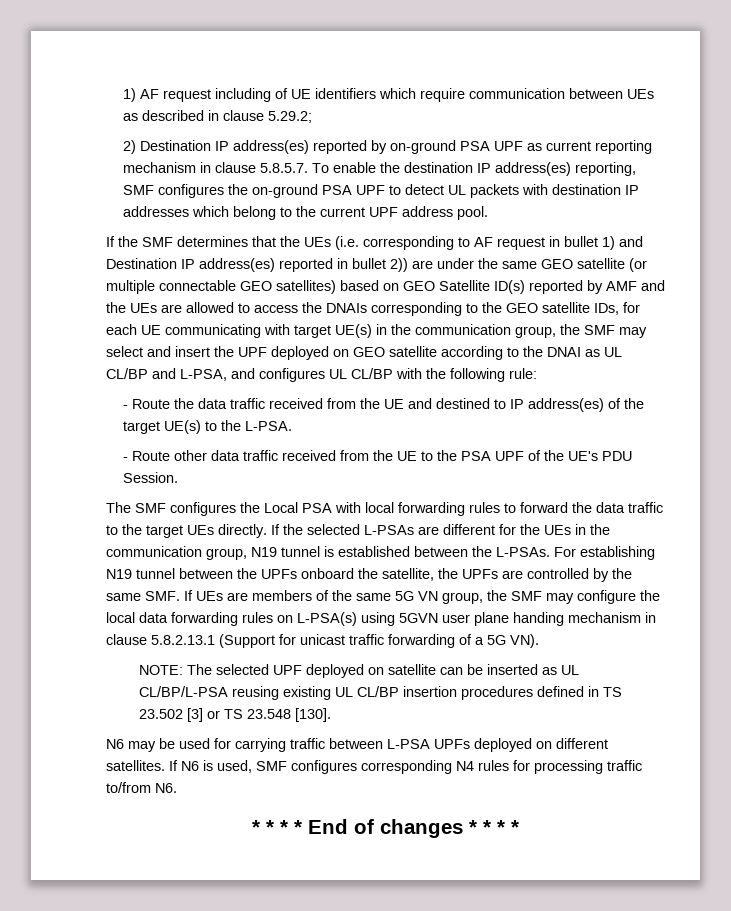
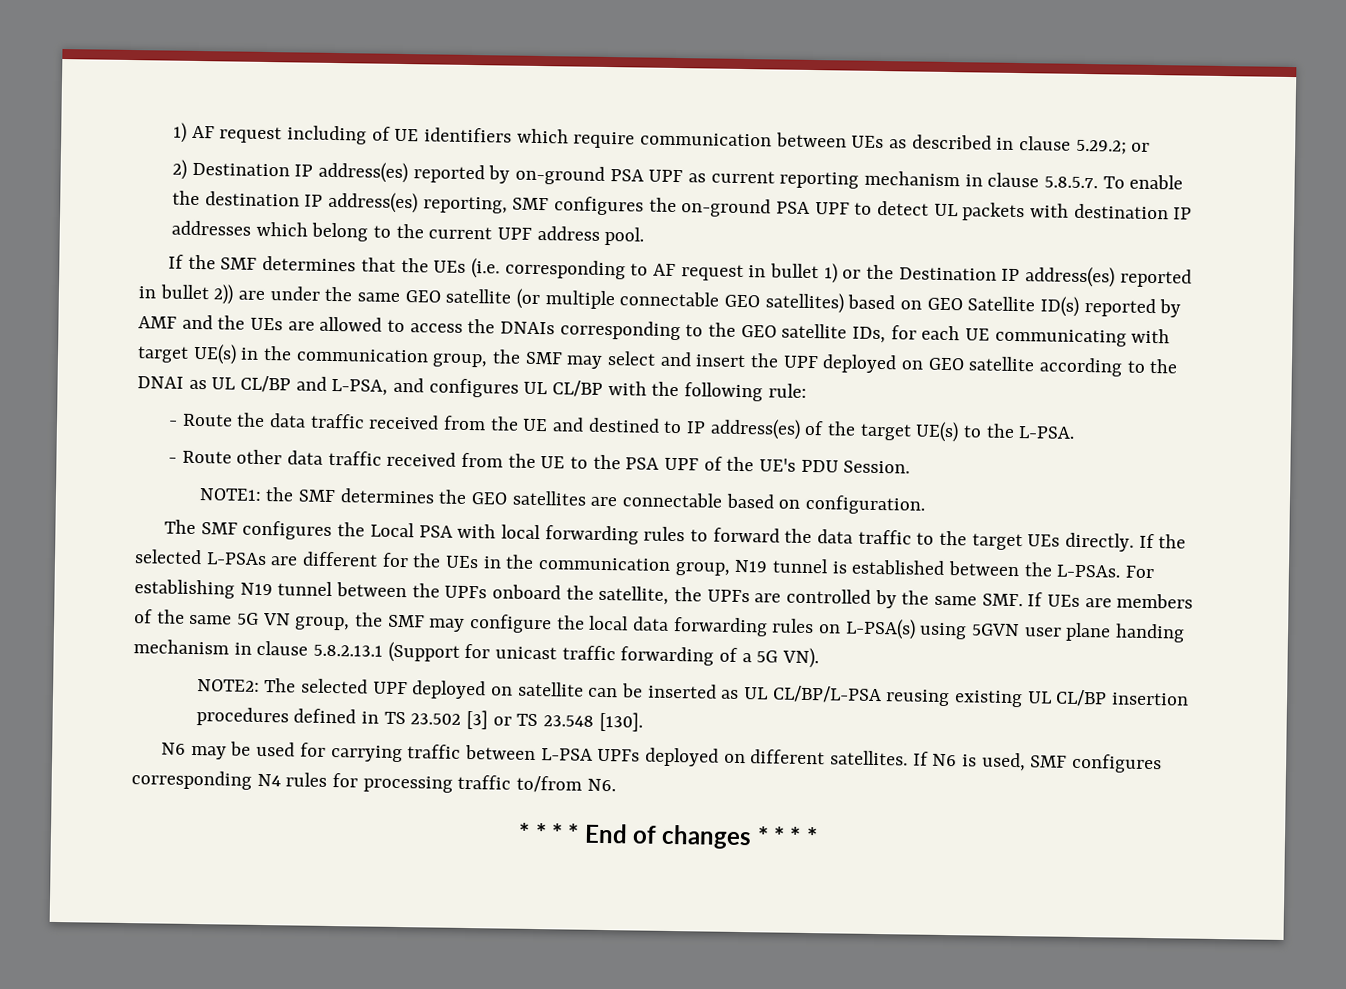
(312, 117) none -> [1131,142,1151,152] or
[619,236,643,247] and -> [842,264,894,280] or the
(178, 477) none -> [198,487,926,515] // NOTE1: the SMF determines the GEO satellites are connectable based on configuration.
[139,665,184,675] NOTE: -> [196,679,260,692] NOTE2:

